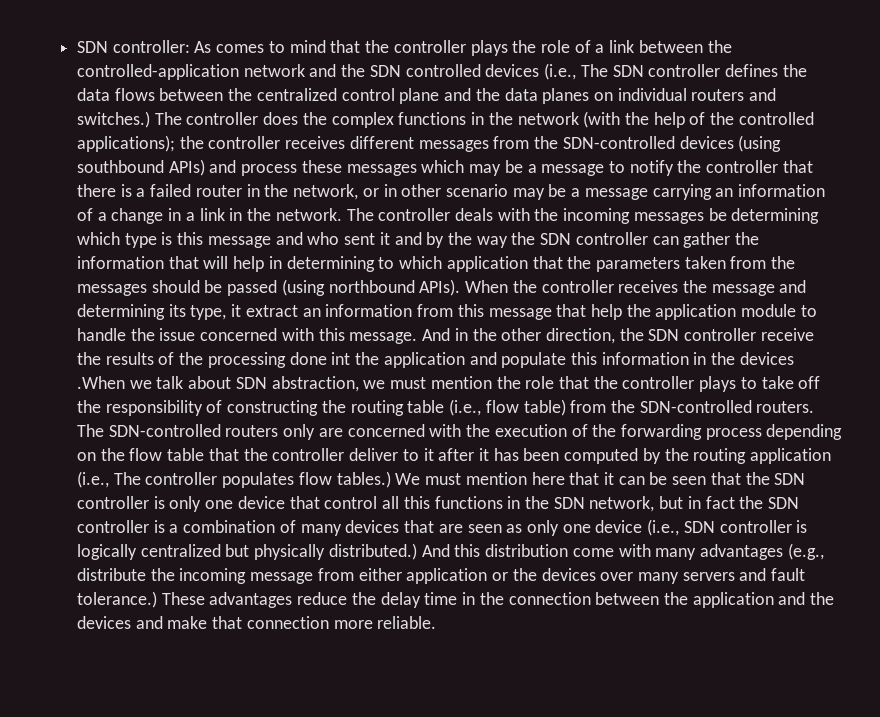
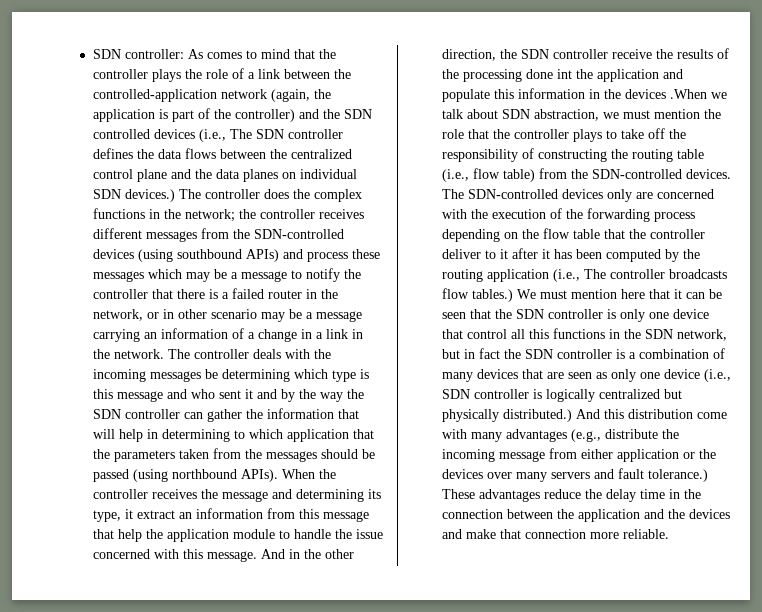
(305, 70) none -> [270,89,331,102] [92,108,295,122] (again, the application is part of the controller)
[691,88,777,101] [76,111,150,128] routers and switches.) -> [92,189,175,202] SDN devices.)
[517,111,814,128] [76,135,175,152] network (with the help of the controlled applications); -> [184,209,235,222] network;
[756,401,815,413] routers. -> [685,169,731,179] devices.
[225,425,279,437] routers -> [561,189,603,199] devices
[222,472,295,488] populates -> [668,269,727,279] broadcasts

